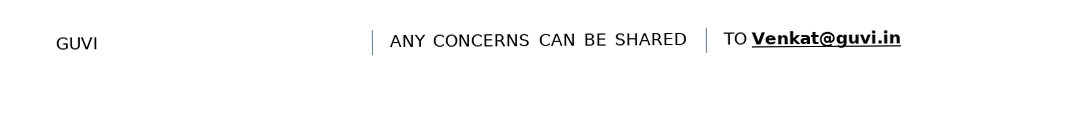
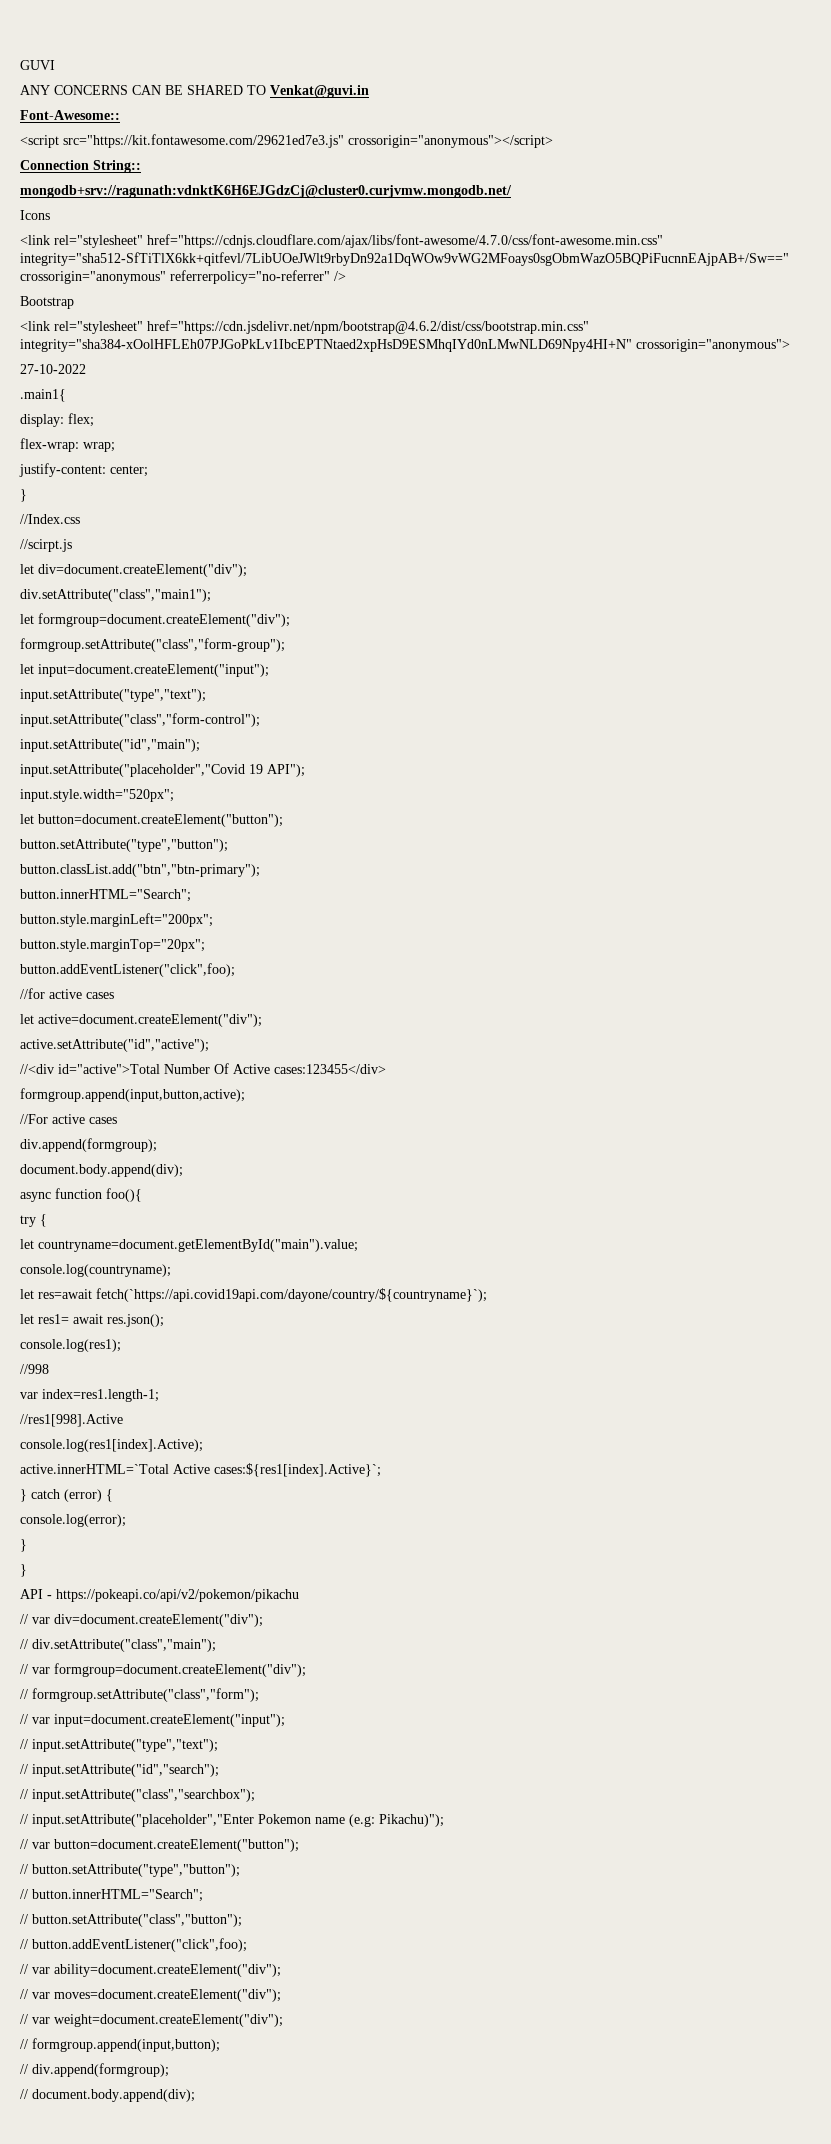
(901, 39) none -> [20,110,120,120] [20,134,553,148] [20,160,141,173] [20,185,512,198] [20,210,50,220] [20,234,663,248] [20,252,789,266] [20,270,346,284] [20,296,74,309] [20,320,589,334] [20,339,790,352] [20,364,86,374] [20,389,66,402] [20,413,94,427] [20,438,115,452] [19,463,148,477] [20,489,27,502] [20,514,80,524] [20,539,72,552] [20,564,247,577] [20,589,211,602] [20,613,290,627] [20,638,285,652] [20,664,269,677] [20,689,206,702] [20,713,260,727] [20,739,200,752] [20,764,305,777] [20,789,174,802] [20,814,283,827] [20,839,228,852] [20,864,260,877] [20,889,191,902] [20,913,213,927] [20,939,205,952] [20,963,235,977] [20,988,114,999] [20,1014,262,1027] [20,1039,209,1052] [20,1063,386,1074] [20,1088,245,1102] [20,1114,117,1124] [20,1138,157,1152] [20,1164,183,1177] [20,1188,142,1202] [20,1214,47,1227] [20,1239,358,1252] [20,1264,171,1277] [20,1288,487,1302] [20,1314,164,1327] [20,1339,121,1352] [20,1364,49,1374] [20,1389,159,1402] [20,1414,123,1427] [20,1439,203,1452] [20,1463,381,1477] [20,1489,113,1502] [20,1514,126,1527] [20,1539,27,1552] [20,1564,27,1577] [20,1589,299,1602] [20,1614,263,1627] [20,1639,216,1652] [20,1663,306,1677] [20,1688,259,1702] [20,1714,285,1727] [20,1739,218,1752] [20,1764,219,1777] [20,1789,255,1802] [20,1814,444,1827] [20,1839,299,1852] [20,1864,240,1877] [20,1889,203,1902] [20,1914,242,1927] [20,1938,247,1952] [20,1964,281,1977] [20,1989,281,2002] [20,2014,283,2027] [20,2038,220,2052] [20,2063,169,2077] [20,2089,195,2102] // Font-Awesome:: // <script src="https://kit.fontawesome.com/29621ed7e3.js" crossorigin="anonymous"></script> // Connection String:: // mongodb+srv://ragunath:vdnktK6H6EJGdzCj@cluster0.curjvmw.mongodb.net/ // Icons // <link rel="stylesheet" href="https://cdnjs.cloudflare.com/ajax/libs/font-awesome/4.7.0/css/font-awesome.min.css" integrity="sha512-SfTiTlX6kk+qitfevl/7LibUOeJWlt9rbyDn92a1DqWOw9vWG2MFoays0sgObmWazO5BQPiFucnnEAjpAB+/Sw==" crossorigin="anonymous" referrerpolicy="no-referrer" /> // Bootstrap // <link rel="stylesheet" href="https://cdn.jsdelivr.net/npm/bootstrap@4.6.2/dist/css/bootstrap.min.css" integrity="sha384-xOolHFLEh07PJGoPkLv1IbcEPTNtaed2xpHsD9ESMhqIYd0nLMwNLD69Npy4HI+N" crossorigin="anonymous"> // 27-10-2022 // .main1{ // display: flex; // flex-wrap: wrap; // justify-content: center; // } // //Index.css // //scirpt.js // let div=document.createElement("div"); // div.setAttribute("class","main1"); // let formgroup=document.createElement("div"); // formgroup.setAttribute("class","form-group"); // let input=document.createElement("input"); // input.setAttribute("type","text"); // input.setAttribute("class","form-control"); // input.setAttribute("id","main"); // input.setAttribute("placeholder","Covid 19 API"); // input.style.width="520px"; // let button=document.createElement("button"); // button.setAttribute("type","button"); // button.classList.add("btn","btn-primary"); // button.innerHTML="Search"; // button.style.marginLeft="200px"; // button.style.marginTop="20px"; // button.addEventListener("click",foo); // //for active cases // let active=document.createElement("div"); // active.setAttribute("id","active"); // //<div id="active">Total Number Of Active cases:123455</div> // formgroup.append(input,button,active); // //For active cases // div.append(formgroup); // document.body.append(div); // async function foo(){ // try { // let countryname=document.getElementById("main").value; // console.log(countryname); // let res=await fetch(`https://api.covid19api.com/dayone/country/${countryname}`); // let res1= await res.json(); // console.log(res1); // //998 // var index=res1.length-1; // //res1[998].Active // console.log(res1[index].Active); // active.innerHTML=`Total Active cases:${res1[index].Active}`; // } catch (error) { // console.log(error); // } // } // API - https://pokeapi.co/api/v2/pokemon/pikachu // // var div=document.createElement("div"); // // div.setAttribute("class","main"); // // var formgroup=document.createElement("div"); // // formgroup.setAttribute("class","form"); // // var input=document.createElement("input"); // // input.setAttribute("type","text"); // // input.setAttribute("id","search"); // // input.setAttribute("class","searchbox"); // // input.setAttribute("placeholder","Enter Pokemon name (e.g: Pikachu)"); // // var button=document.createElement("button"); // // button.setAttribute("type","button"); // // button.innerHTML="Search"; // // button.setAttribute("class","button"); // // button.addEventListener("click",foo); // // var ability=document.createElement("div"); // // var moves=document.createElement("div"); // // var weight=document.createElement("div"); // // formgroup.append(input,button); // // div.append(formgroup); // // document.body.append(div);

